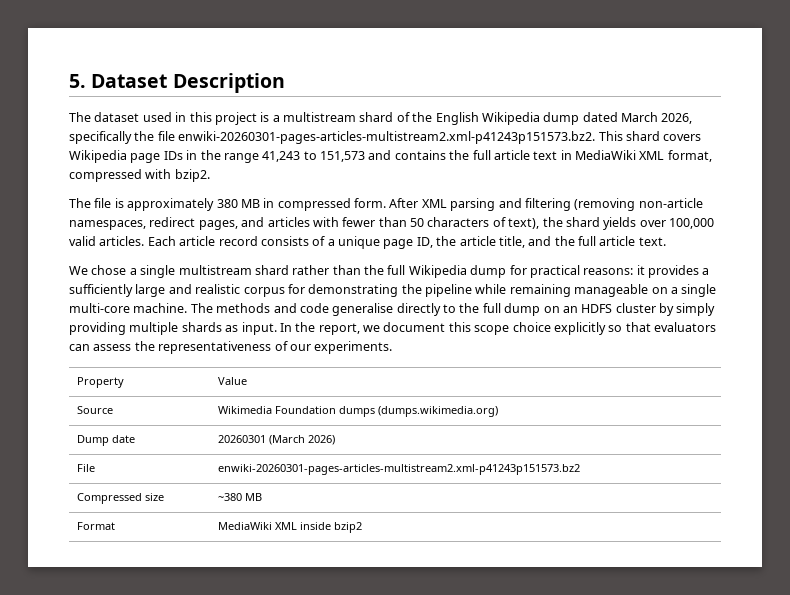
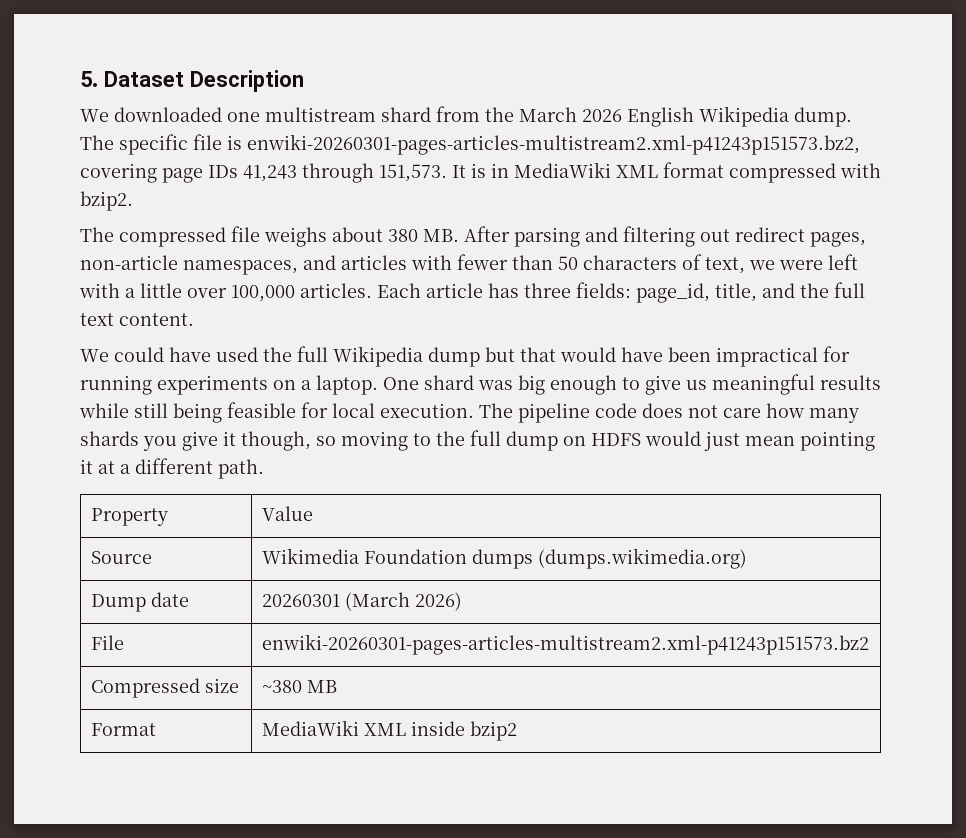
[69,112,693,125] [69,131,702,144] [69,150,558,163] The dataset used in this project is a multistream shard of the English Wikipedia dump dated March 2026, specifically the file enwiki-20260301-pages-articles-multistream2.xml-p41243p151573.bz2. This shard covers Wikipedia page IDs in the range 41,243 to 151,573 and contains the full article text -> [80,106,852,127] [80,134,860,155] [80,163,486,183] We downloaded one multistream shard from the March 2026 English Wikipedia dump. The specific file is enwiki-20260301-pages-articles-multistream2.xml-p41243p151573.bz2, covering page IDs 41,243 through 151,573. It is
[667,150,712,162] format, -> [663,162,724,178] format
[94,198,703,211] [69,217,238,230] file is approximately 380 MB in compressed form. After XML parsing and filtering (removing non-article namespaces, redirect pages, -> [119,226,866,247] [80,255,298,275] compressed file weighs about 380 MB. After parsing and filtering out redirect pages, non-article namespaces,
[508,217,637,230] text), the shard yields -> [705,254,858,274] [79,283,182,298] text, we were left with a little
[69,236,96,246] valid -> (295, 293) none
[218,236,496,249] record consists of a unique page ID, the article -> [488,282,710,303] has three fields: page_id,
[599,236,666,246] [69,265,710,278] [69,284,717,297] [69,303,441,316] article text. // We chose a single multistream shard rather than the full Wikipedia dump for practical reasons: it provides a sufficiently large and realistic corpus for demonstrating the pipeline while remaining manageable on a single multi-core machine. The methods and code generalise directly -> [80,313,194,326] [80,346,850,367] [80,374,881,395] [79,402,859,423] [80,431,408,451] text content. // We could have used the full Wikipedia dump but that would have been impractical for running experiments on a laptop. One shard was big enough to give us meaningful results while still being feasible for local execution. The pipeline code does not care how many shards you give it though, so moving
[562,303,716,316] [69,322,716,335] [69,341,393,354] an HDFS cluster by simply providing multiple shards as input. In the report, we document this scope choice explicitly so that evaluators can assess the representativeness of our experiments. -> [591,431,875,451] [80,458,264,479] HDFS would just mean pointing it at a different path.

